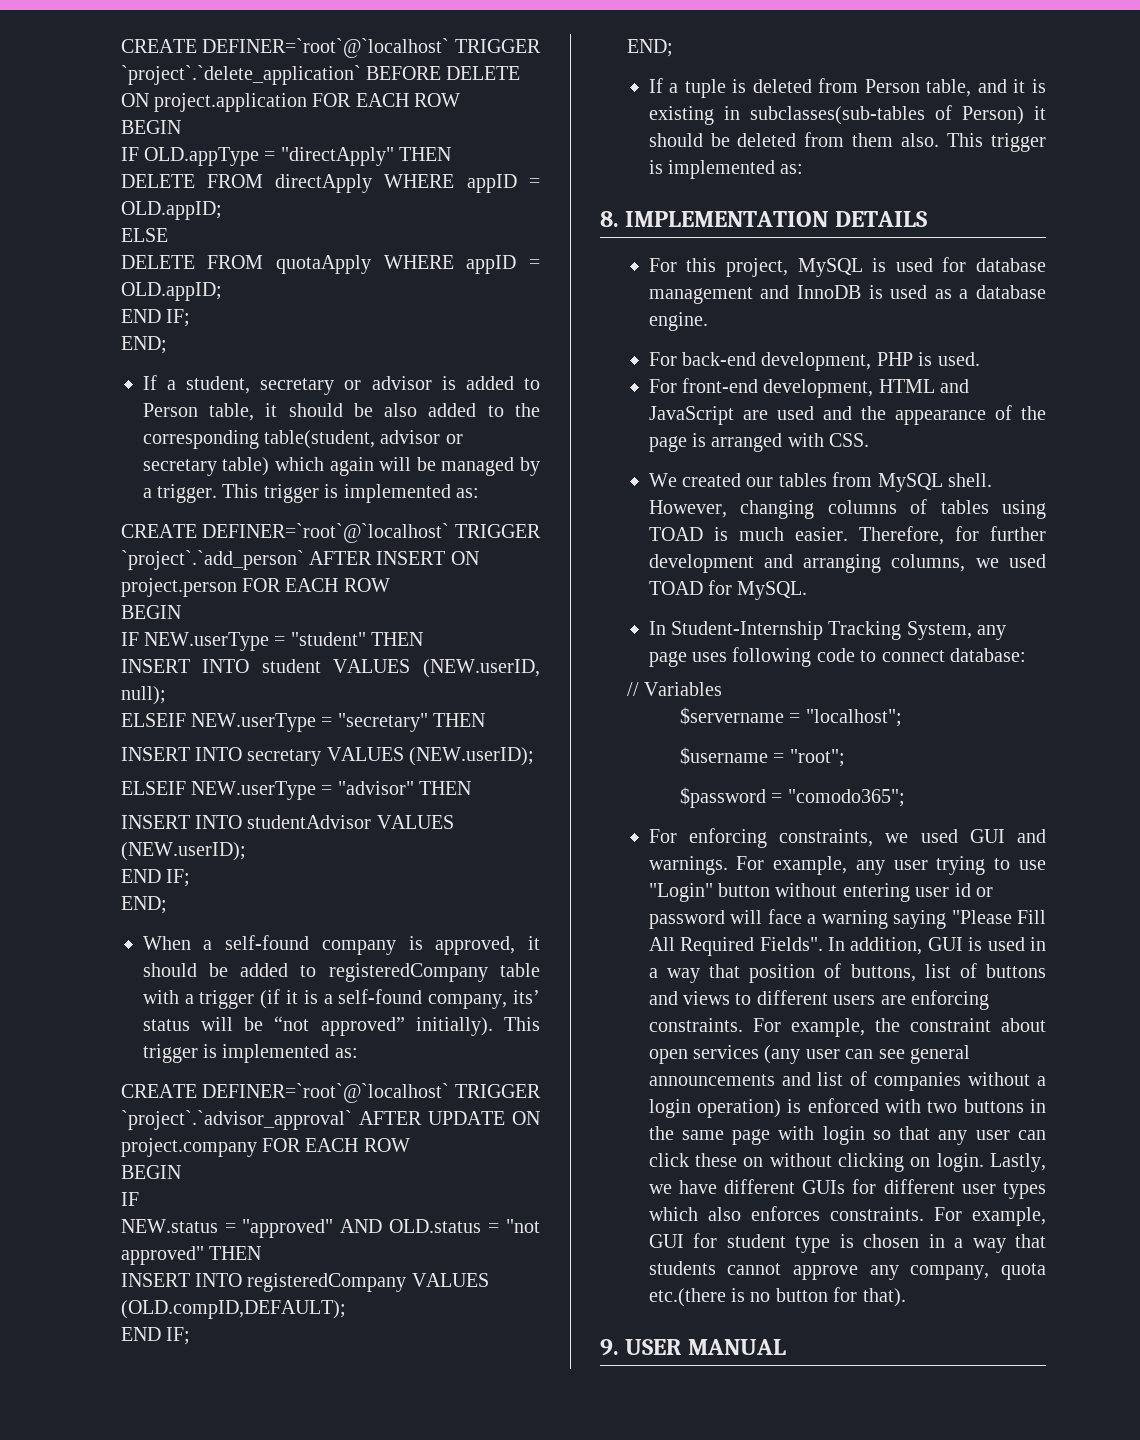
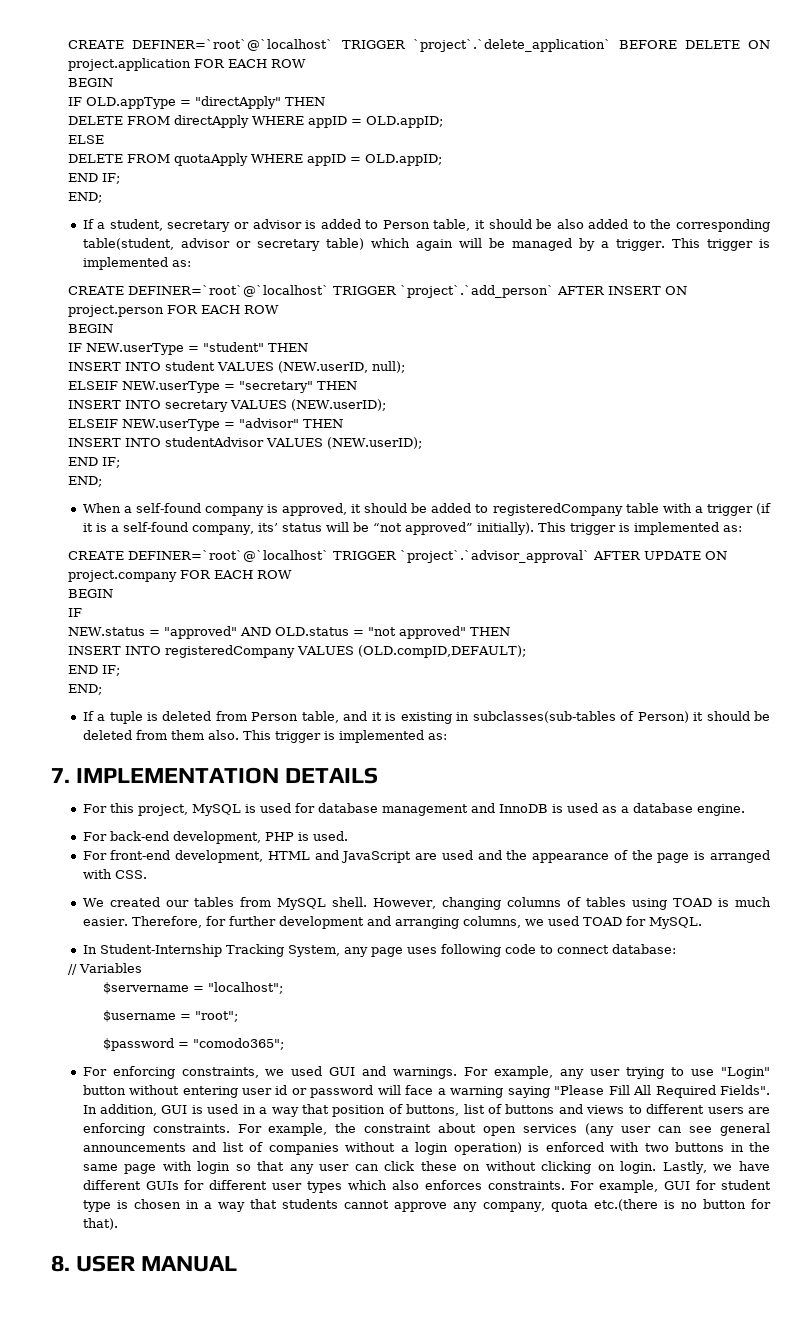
[600,211,619,227] 8. -> [51,768,70,783] 7.
[600,1339,619,1356] 9. -> [51,1255,70,1272] 8.

